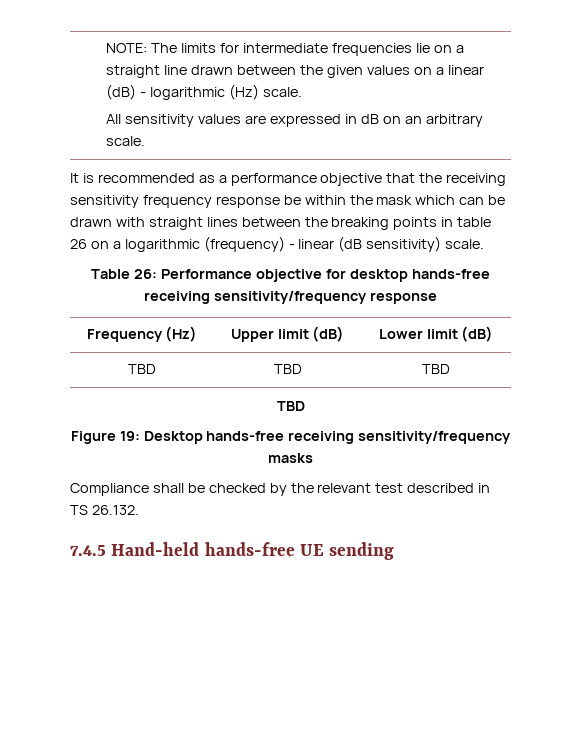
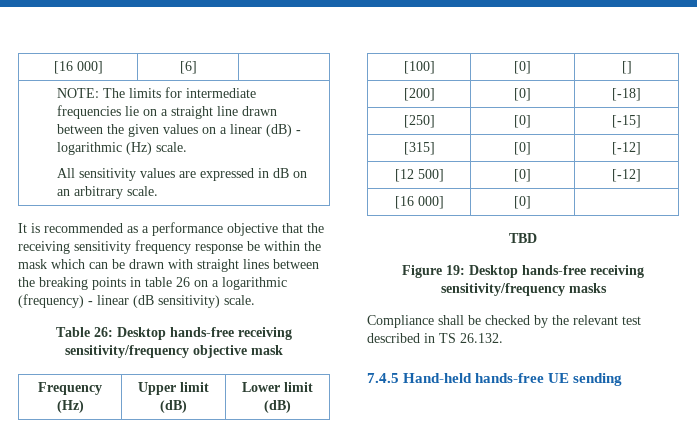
(106, 48) none -> [53,61,103,74] [179,61,197,74] [16 000] | [6] | //
[161,269,490,282] [144,291,437,304] Performance objective for desktop hands-free receiving sensitivity/frequency response -> [117,327,292,340] [65,345,283,358] Desktop hands-free receiving sensitivity/frequency objective mask
[128,364,156,374] [273,364,302,374] [422,364,450,374] TBD | TBD | TBD -> [403,61,435,74] [514,61,531,74] [621,61,632,74] [403,88,435,101] [514,88,531,101] [612,88,641,101] [403,115,435,128] [514,115,531,128] [612,115,641,128] [403,142,435,155] [514,142,531,155] [612,142,641,155] [394,169,444,182] [514,169,531,182] [612,169,641,182] [394,196,444,209] [514,196,531,209] [100] | [0] | [] // [200] | [0] | [-18] // [250] | [0] | [-15] // [315] | [0] | [-12] // [12 500] | [0] | [-12] // [16 000] | [0] |

